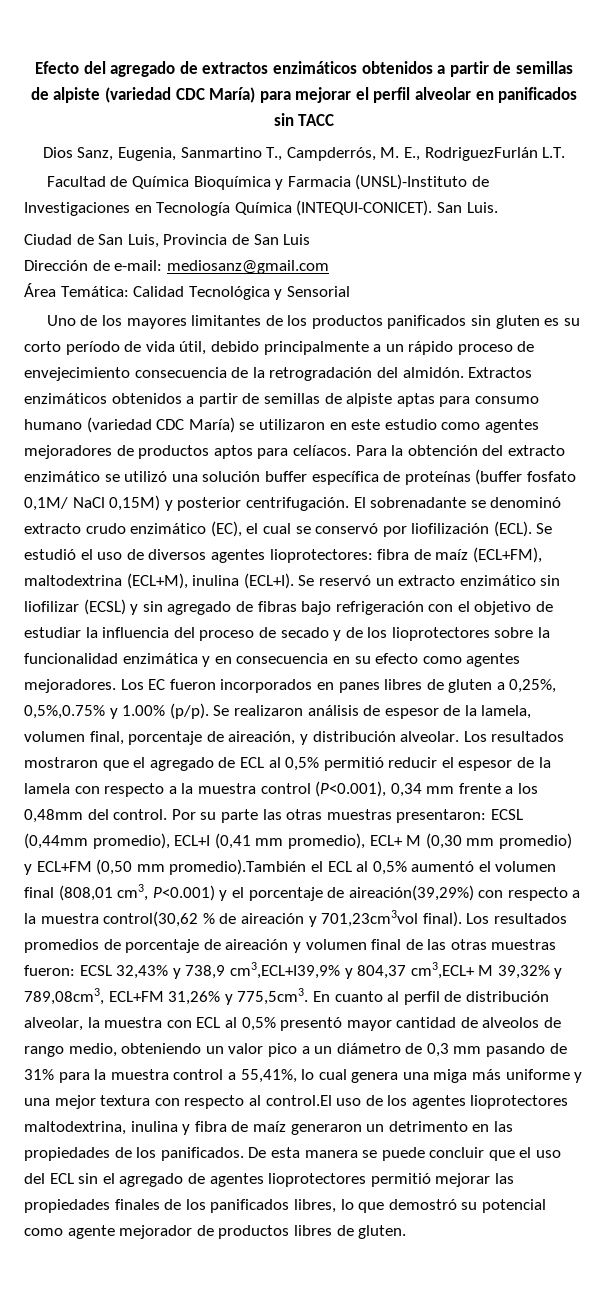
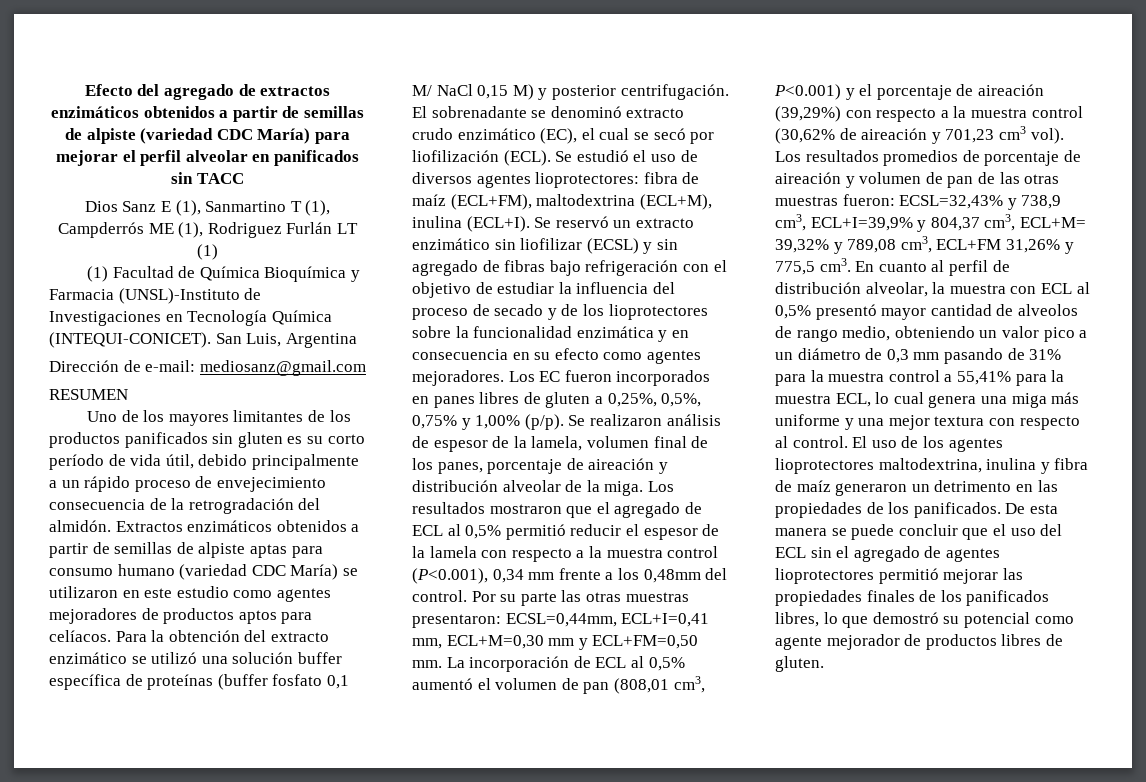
[77,147,566,161] Sanz, Eugenia, Sanmartino T., Campderrós, M. E., RodriguezFurlán L.T. // -> [122,200,331,216] [58,222,358,238] [197,244,218,260] [87,266,109,282] Sanz E (1), Sanmartino T (1), Campderrós ME (1), Rodriguez Furlán LT (1) // (1)
[466,202,498,213] [24,234,311,248] [24,260,329,274] [24,283,350,300] Luis. // Ciudad de San Luis, Provincia de San Luis // Dirección de e-mail: mediosanz@gmail.com // Área Temática: Calidad Tecnológica y Sensorial -> [246,333,357,348] [49,360,366,376] [49,389,128,400] Luis, Argentina // Dirección de e-mail: mediosanz@gmail.com // RESUMEN
[24,495,161,511] 0,1M/ NaCl 0,15M) -> [326,675,349,689] [412,84,534,100] 0,1 M/ NaCl 0,15 M)
[315,523,379,534] conservó -> [653,128,686,140] secó
[24,705,166,719] 0,5%,0.75% y 1.00% -> [661,393,702,407] [412,415,521,430] 0,5%, 0,75% y 1,00%
[89,731,296,745] final, porcentaje de aireación, -> [653,436,709,448] [412,458,655,474] final de los panes, porcentaje de aireación
[400,731,460,742] alveolar. -> [502,480,644,496] alveolar de la miga.
[490,809,523,820] [24,833,572,849] [24,859,323,875] ECSL (0,44mm promedio), ECL+I (0,41 mm promedio), ECL+ M (0,30 mm promedio) y ECL+FM (0,50 mm promedio).También el -> [505,613,710,627] [412,635,699,650] [412,656,591,672] ECSL=0,44mm, ECL+I=0,41 mm, ECL+M=0,30 mm y ECL+FM=0,50 mm. La incorporación de
[24,887,54,898] final -> [561,678,610,694] de pan
[348,885,581,901] [24,910,462,927] aireación(39,29%) con respecto a la muestra control(30,62 % de aireación y 701,23cm3vol final). -> [977,84,1044,96] [775,106,1083,122] [775,126,1064,144] aireación (39,29%) con respecto a la muestra control (30,62% de aireación y 701,23 cm3 vol).
[371,939,402,950] final -> [925,172,974,188] de pan
[79,962,563,979] [24,988,104,1005] ECSL 32,43% y 738,9 cm3,ECL+I39,9% y 804,37 cm3,ECL+ M 39,32% y 789,08cm3, -> [899,195,1062,210] [775,214,1086,232] [775,236,932,254] ECSL=32,43% y 738,9 cm3, ECL+I=39,9% y 804,37 cm3, ECL+M= 39,32% y 789,08 cm3,
[237,988,309,1005] 775,5cm3. -> [775,258,851,275] 775,5 cm3.
[240,1069,297,1083] 55,41%, -> [956,370,1065,386] [775,393,871,407] 55,41% para la muestra ECL,
[265,1095,332,1106] control.El -> [792,436,868,448] control. El

